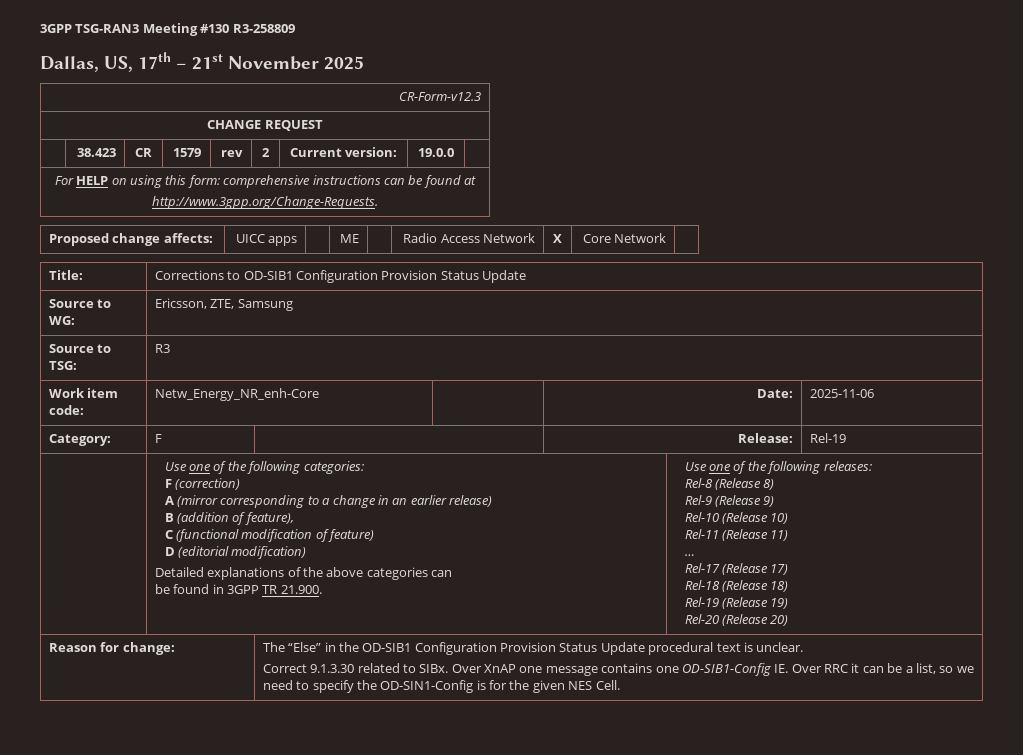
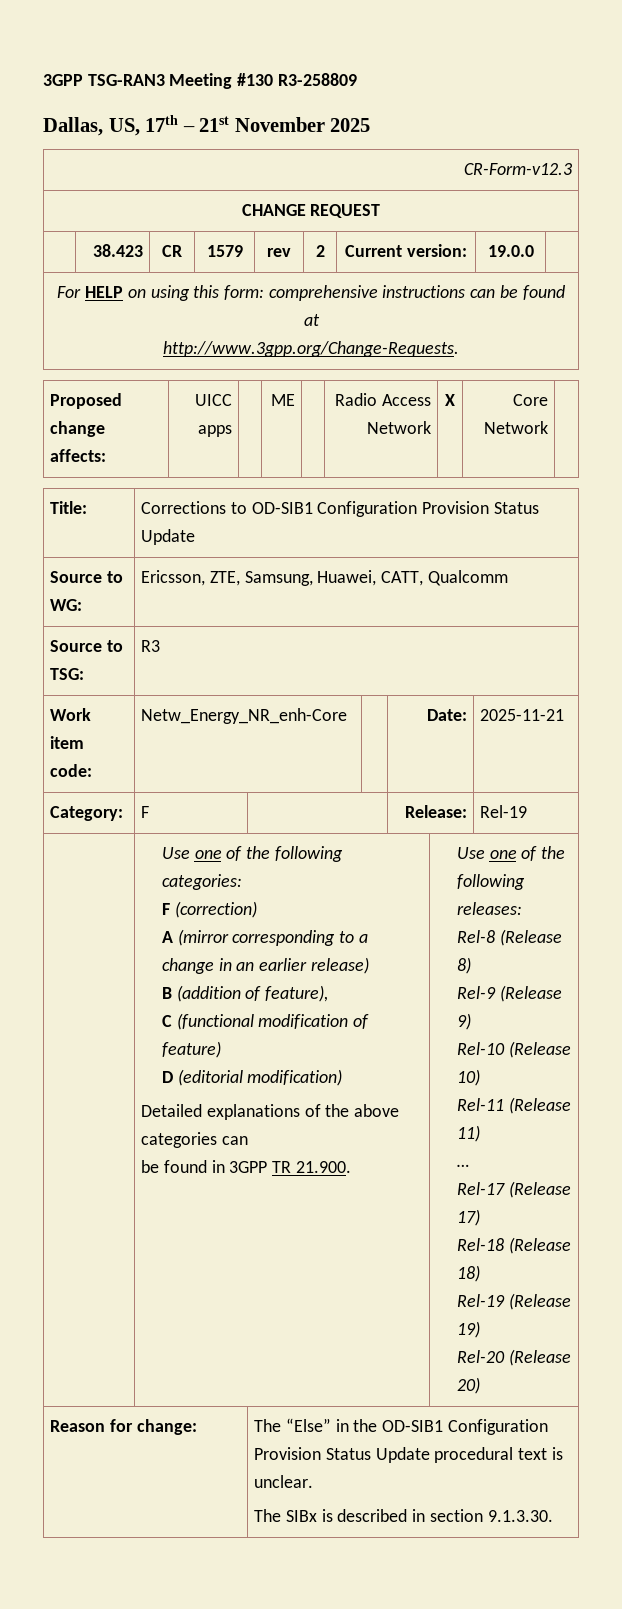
[237,299,293,311] Samsung -> [244,570,508,586] Samsung, Huawei, CATT, Qualcomm
[809,389,874,398] 2025-11-06 -> [480,709,565,721] 2025-11-21
[262,663,974,676] [262,680,620,693] Correct 9.1.3.30 related to SIBx. Over XnAP one message contains one OD-SIB1-Config IE. Over RRC it can be a list, so we need to specify the OD-SIN1-Config is for the given NES Cell. -> [254,1509,553,1522] The SIBx is described in section 9.1.3.30.

